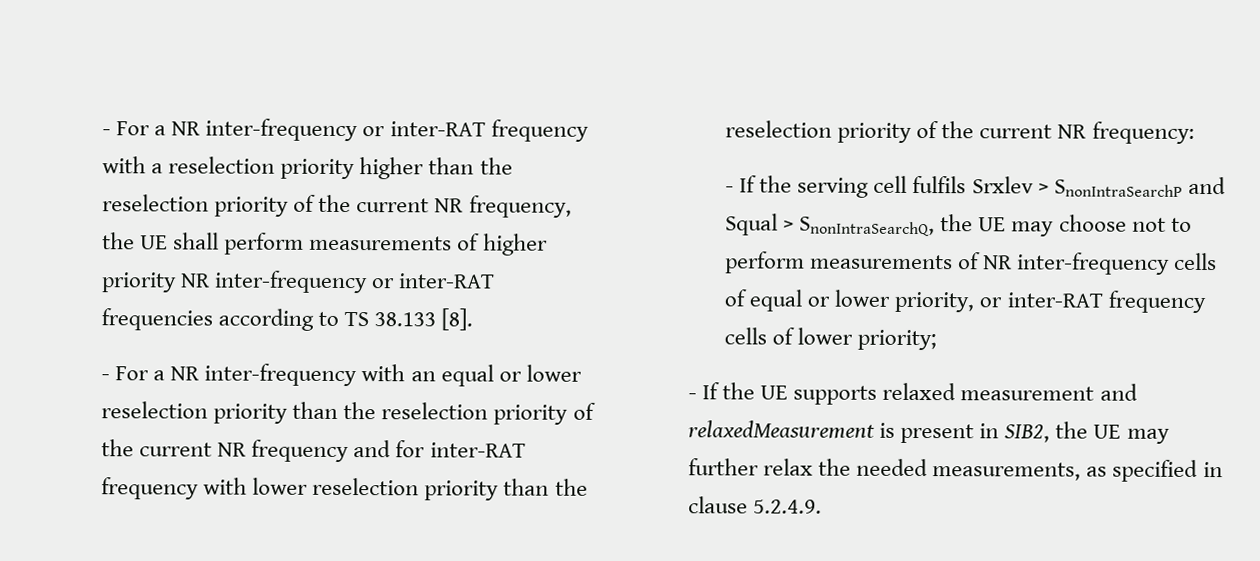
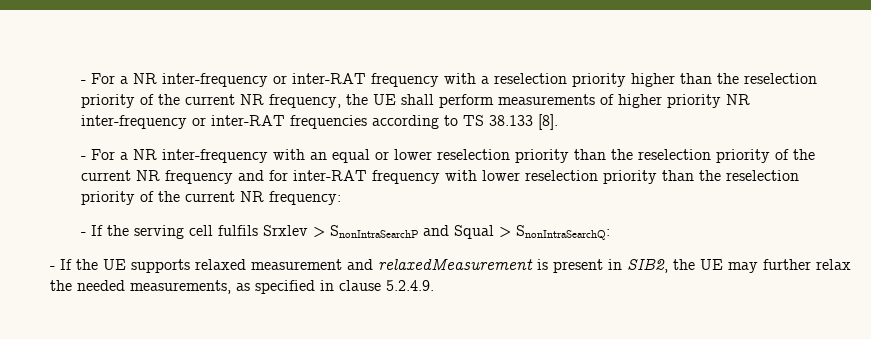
[799,214,1192,237] [725,251,1218,275] [724,289,1206,314] [724,327,938,351] SnonIntraSearchQ, the UE may choose not to perform measurements of NR inter-frequency cells of equal or lower priority, or inter-RAT frequency cells of lower priority; -> [516,225,611,240] SnonIntraSearchQ:

